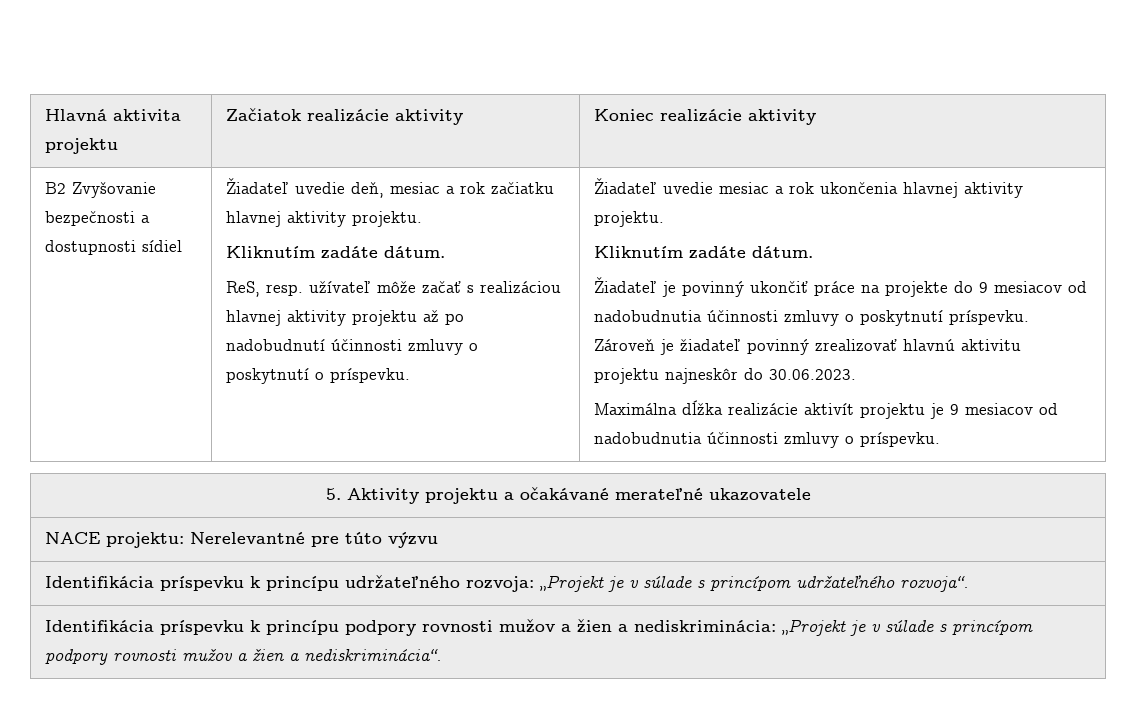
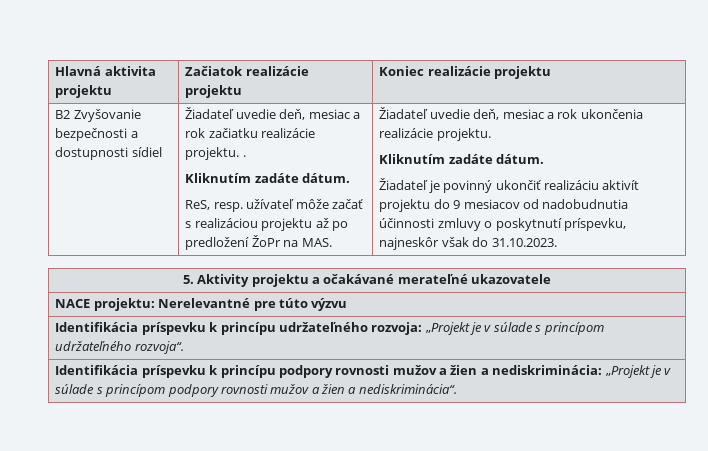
[394,109,463,125] aktivity -> [185,85,243,98] projektu
[747,109,816,125] aktivity -> [494,66,552,79] projektu
[225,211,422,227] hlavnej aktivity projektu. -> [261,128,316,138] [185,147,246,160] realizácie projektu. .
[225,310,346,326] hlavnej aktivity -> (258, 223) none
[225,339,478,355] [225,368,410,384] [593,178,713,194] nadobudnutí účinnosti zmluvy o poskytnutí o príspevku. | Žiadateľ uvedie -> [185,235,332,250] [379,107,500,120] predložení ŽoPr na MAS. | Žiadateľ uvedie deň,
[902,182,1023,198] hlavnej aktivity -> [379,128,434,138] realizácie
[813,281,948,297] práce na projekte -> [543,180,640,190] [379,199,431,212] realizáciu aktivít projektu
[948,310,1029,325] [593,339,1021,355] [593,368,856,384] [593,400,1058,419] [593,432,940,448] príspevku. Zároveň je žiadateľ povinný zrealizovať hlavnú aktivitu projektu najneskôr do 30.06.2023. // Maximálna dĺžka realizácie aktivít projektu je 9 mesiacov od nadobudnutia účinnosti zmluvy o príspevku. -> [563,218,626,231] [379,237,557,250] príspevku, najneskôr však do 31.10.2023.

